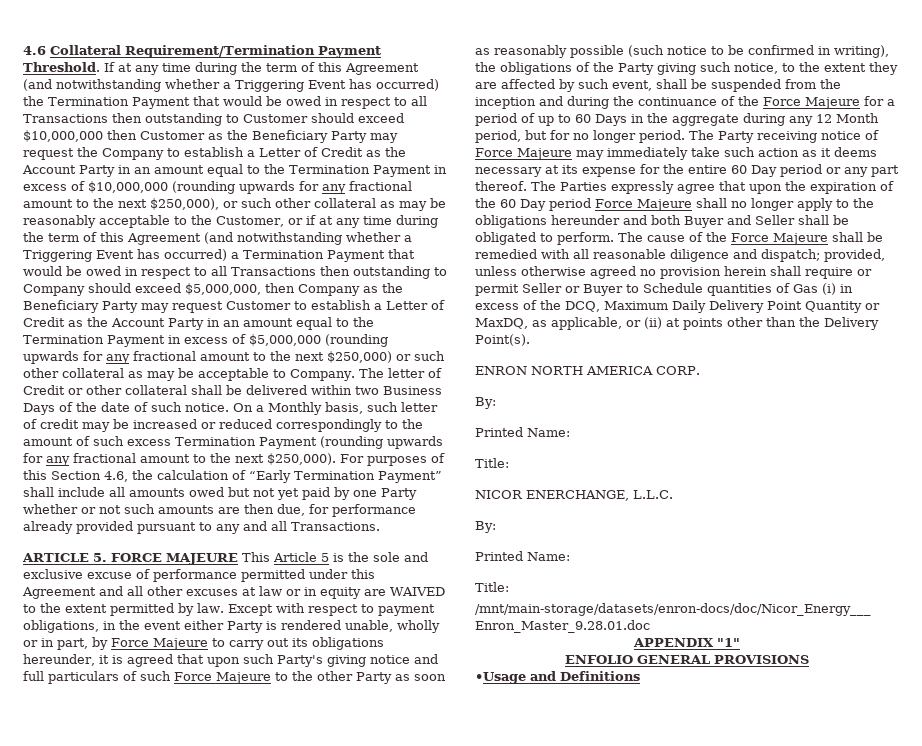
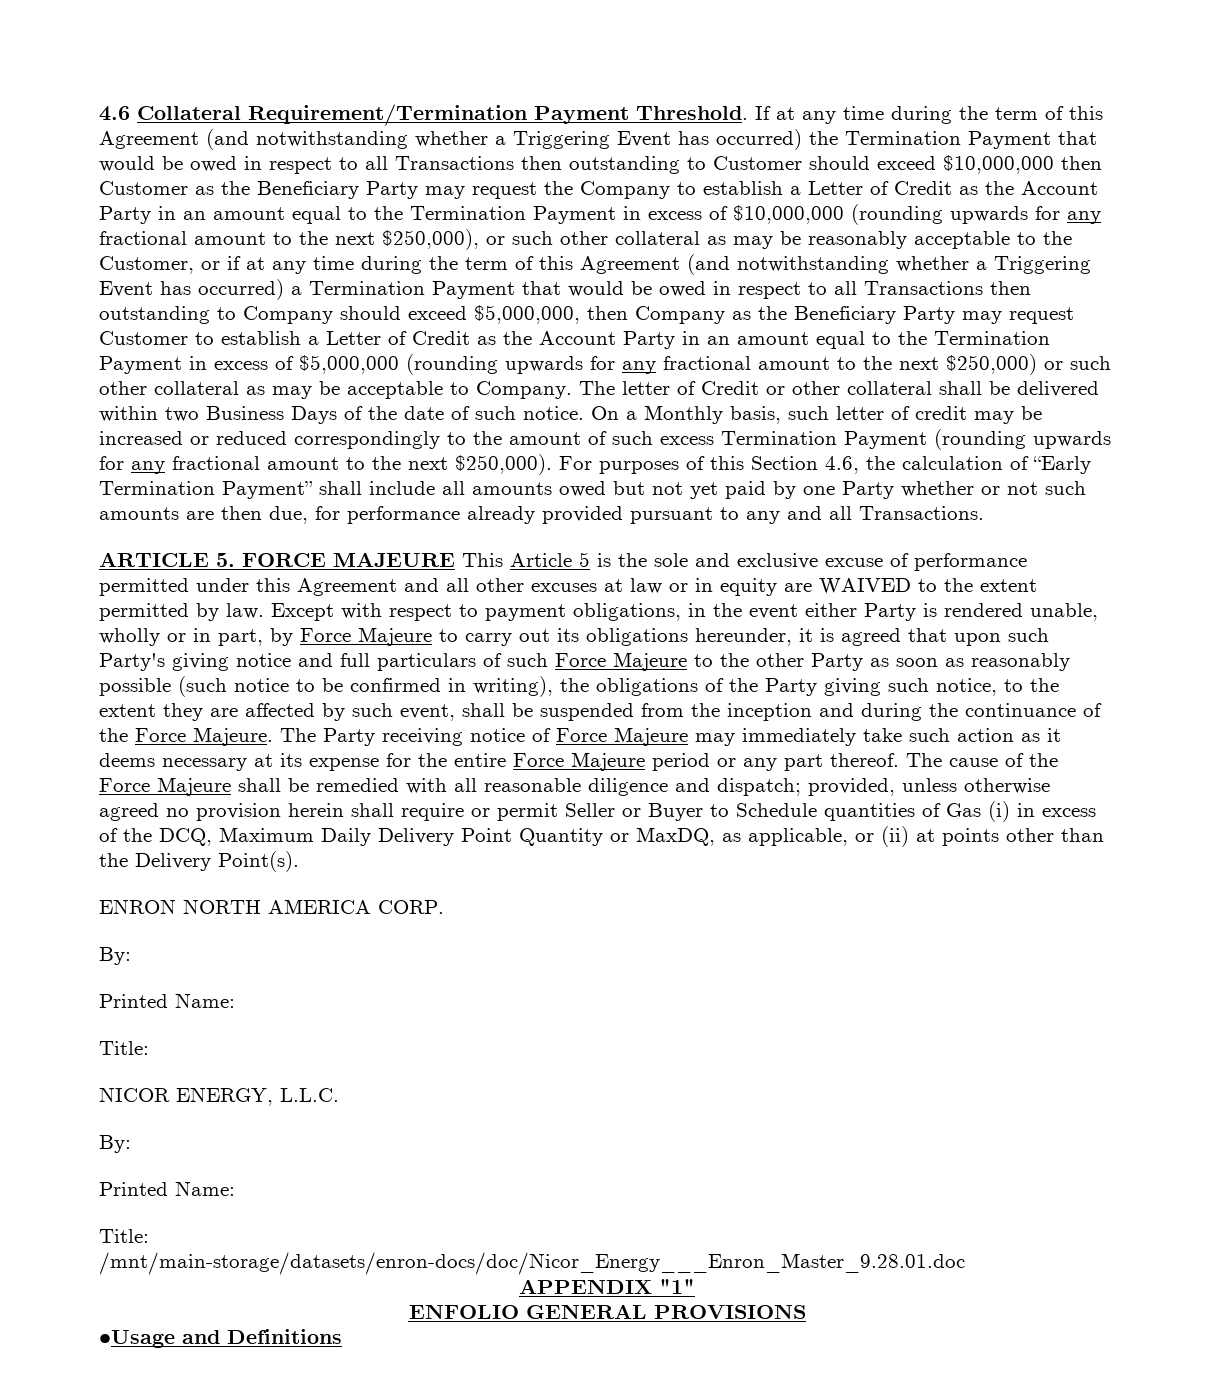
[805,96,895,109] [475,113,879,126] [475,130,685,143] Majeure for a period of up to 60 Days in the aggregate during any 12 Month period, but for no longer period. -> [193,727,273,746] Majeure.
[731,165,777,177] 60 Day -> [513,752,645,771] Force Majeure
[560,181,894,194] [475,198,874,211] [475,215,849,228] [475,232,643,245] Parties expressly agree that upon the expiration of the 60 Day period Force Majeure shall no longer apply to the obligations hereunder and both Buyer and Seller shall be obligated to perform. The -> (942, 760) none
[526,490,629,501] ENERCHANGE, -> [176,1087,273,1106] ENERGY,

